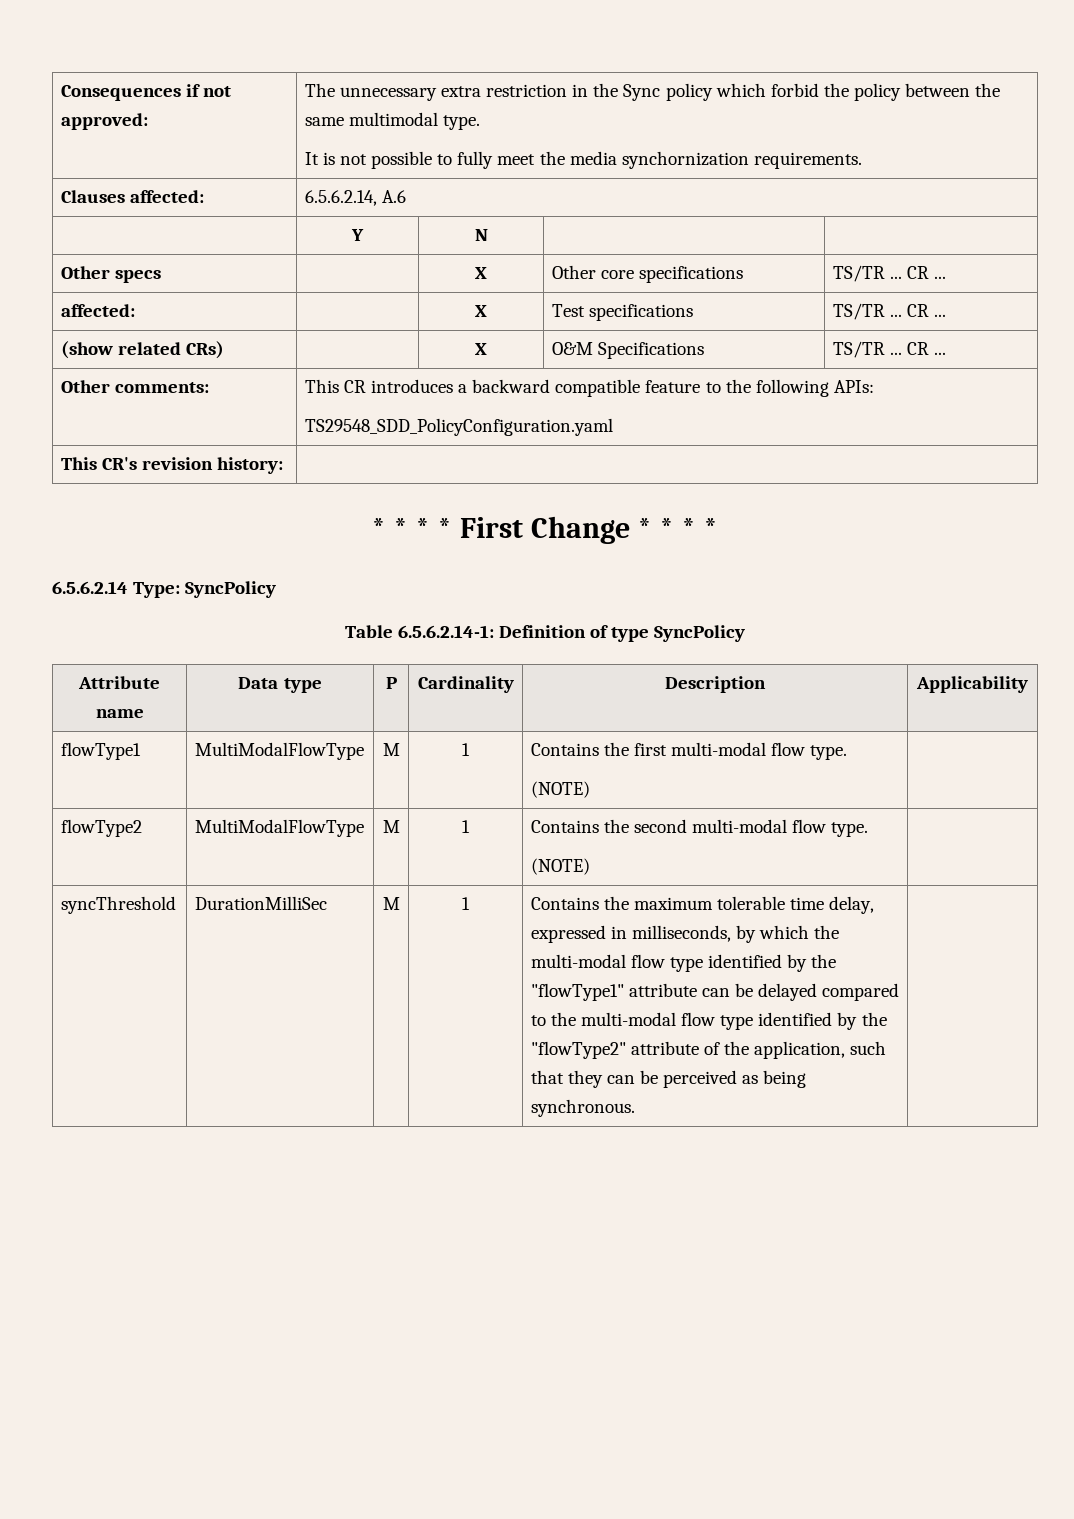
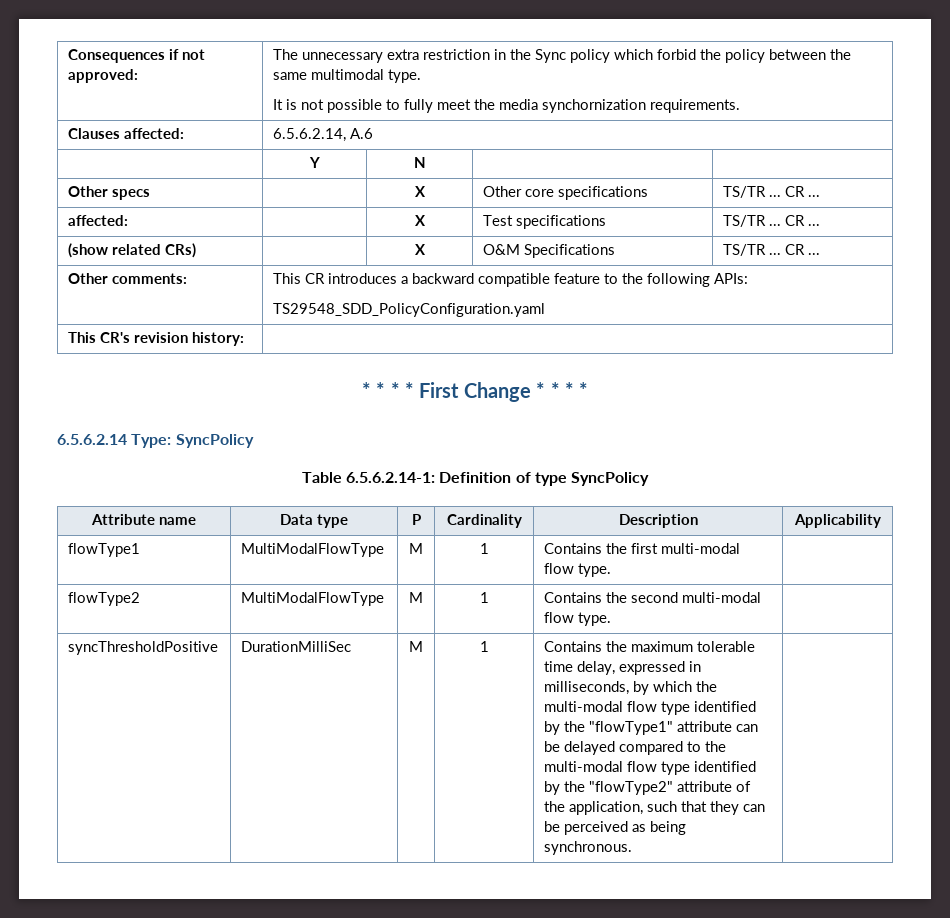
[530,781,590,798] // (NOTE) -> (612, 570) none
[530,858,590,875] [60,896,176,914] // (NOTE) | // syncThreshold -> [68,641,219,655] | // syncThresholdPositive

